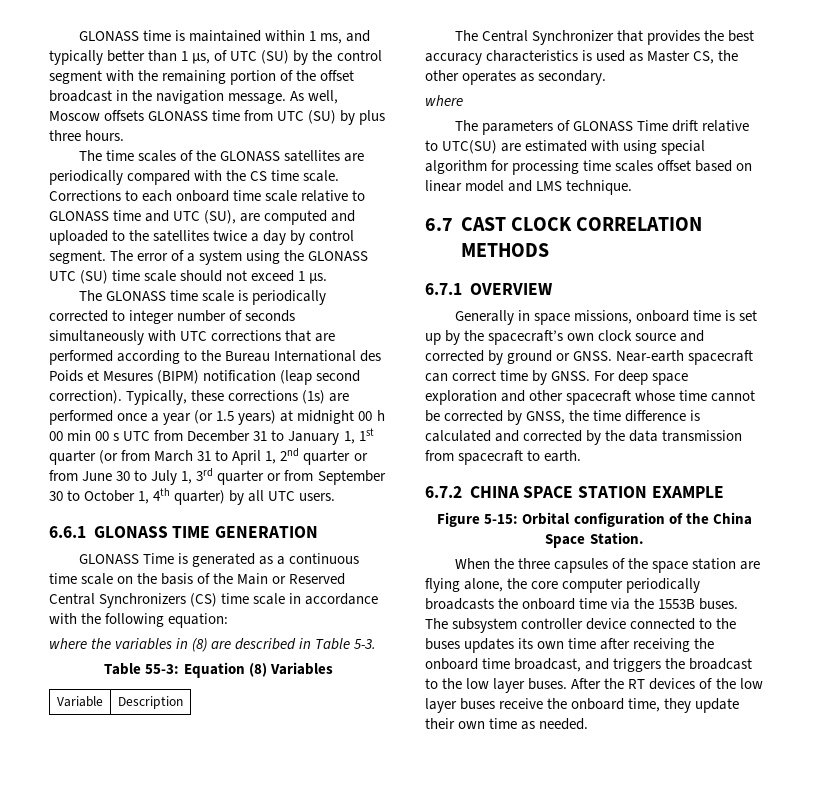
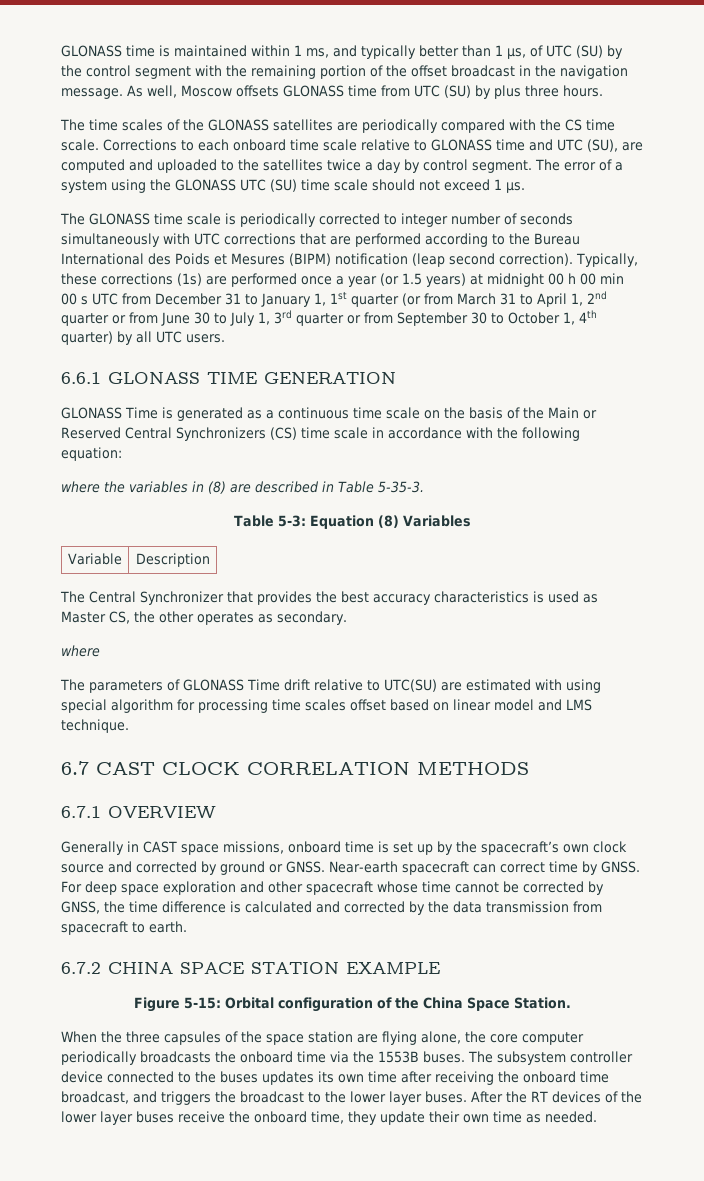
[354,639,377,649] [104,663,180,675] 5-3. // Table 55-3: -> [377,481,424,493] [233,515,306,527] 5-35-3. // Table 5-3:
(530, 315) none -> [143,841,177,853] CAST
[466,678,490,689] low -> [350,1091,386,1103] lower
[739,678,763,689] low -> [61,1111,97,1123] lower

